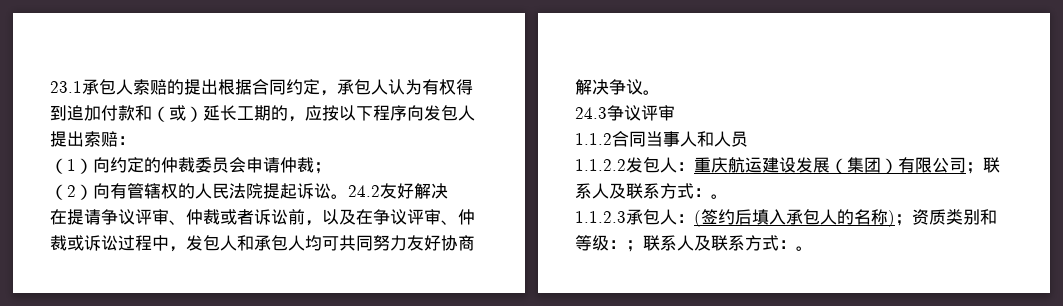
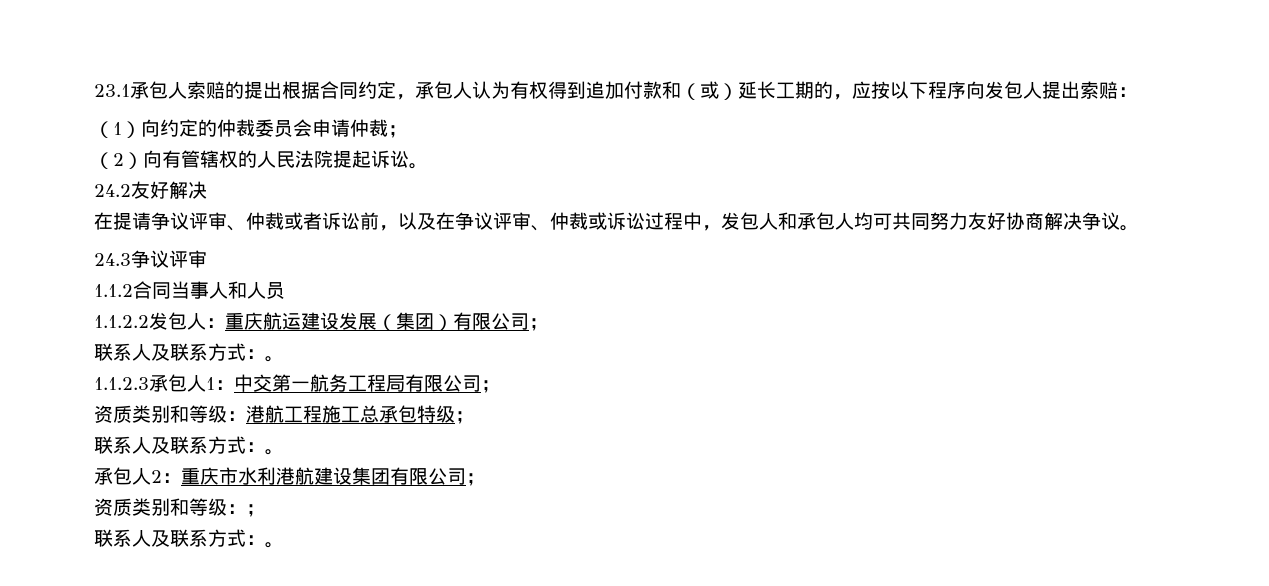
(348, 196) none -> (428, 166) //
(983, 168) none -> (548, 324) //
[677,209,997,227] [575,235,813,252] ：(签约后填入承包人的名称)；资质类别和等级：；联系人及联系方式：。 -> [206,374,500,393] [94,405,474,424] [94,436,284,455] [94,467,485,486] [94,498,265,517] [94,529,284,548] 1：中交第一航务工程局有限公司； // 资质类别和等级：港航工程施工总承包特级； // 联系人及联系方式：。 // 承包人2：重庆市水利港航建设集团有限公司； // 资质类别和等级：； // 联系人及联系方式：。

